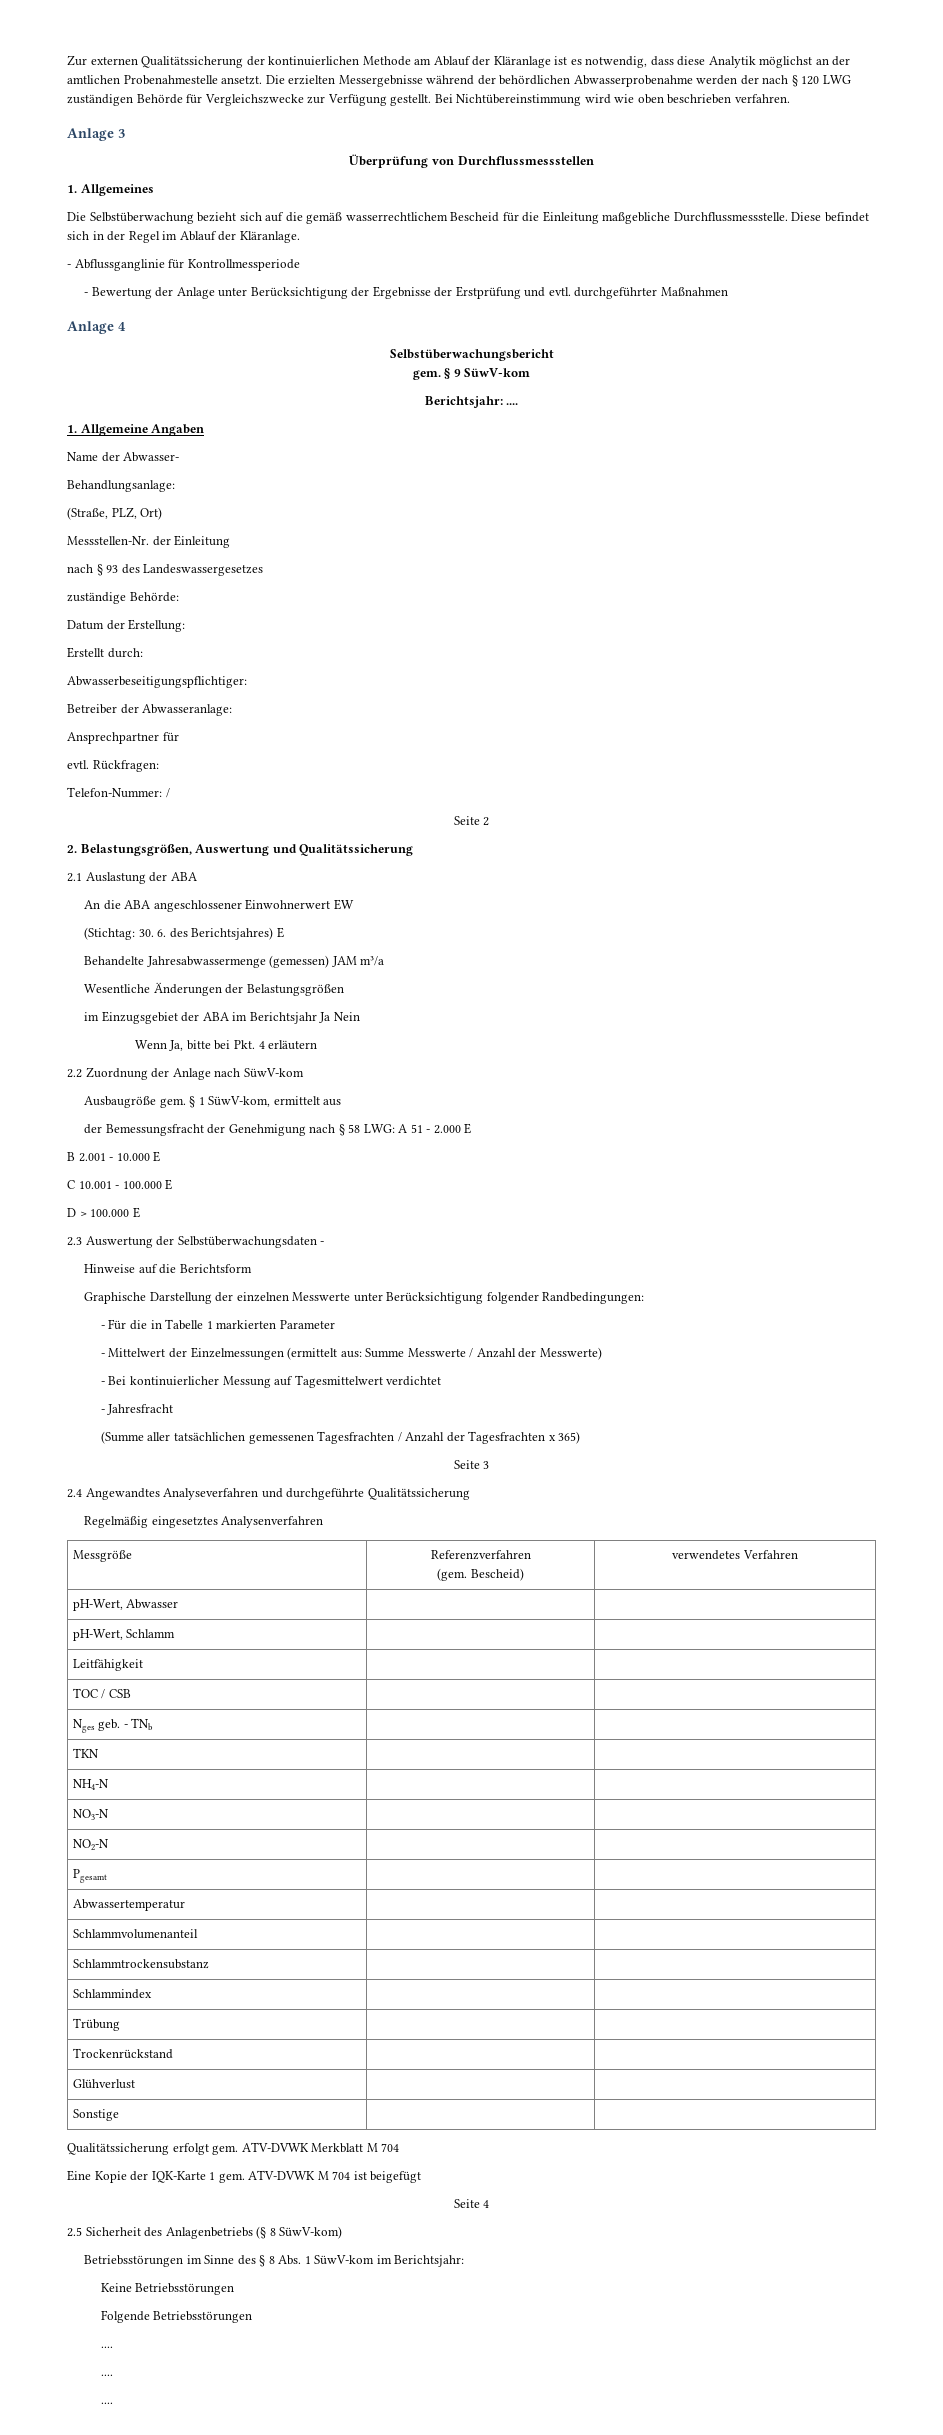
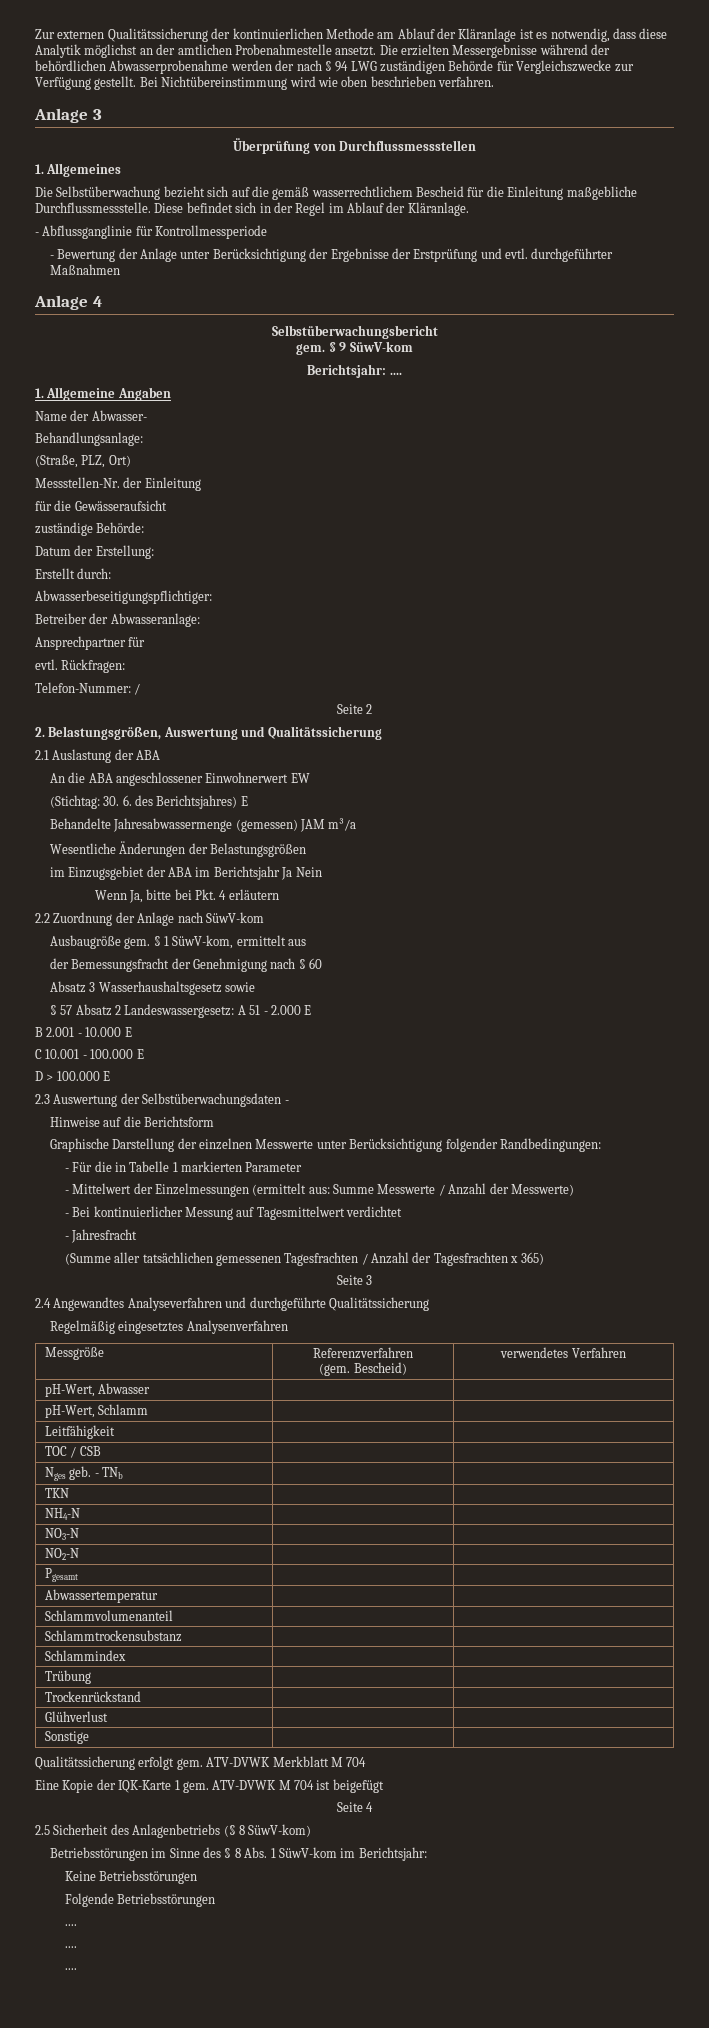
[801,76,820,85] 120 -> [335,61,349,72] 94
[67,564,264,576] nach § 93 des Landeswassergesetzes -> [35,500,167,511] für die Gewässeraufsicht
[348,1124,395,1133] 58 LWG: -> [309,958,323,969] [49,981,255,995] [49,1004,235,1018] 60 // Absatz 3 Wasserhaushaltsgesetz sowie // § 57 Absatz 2 Landeswassergesetz:

